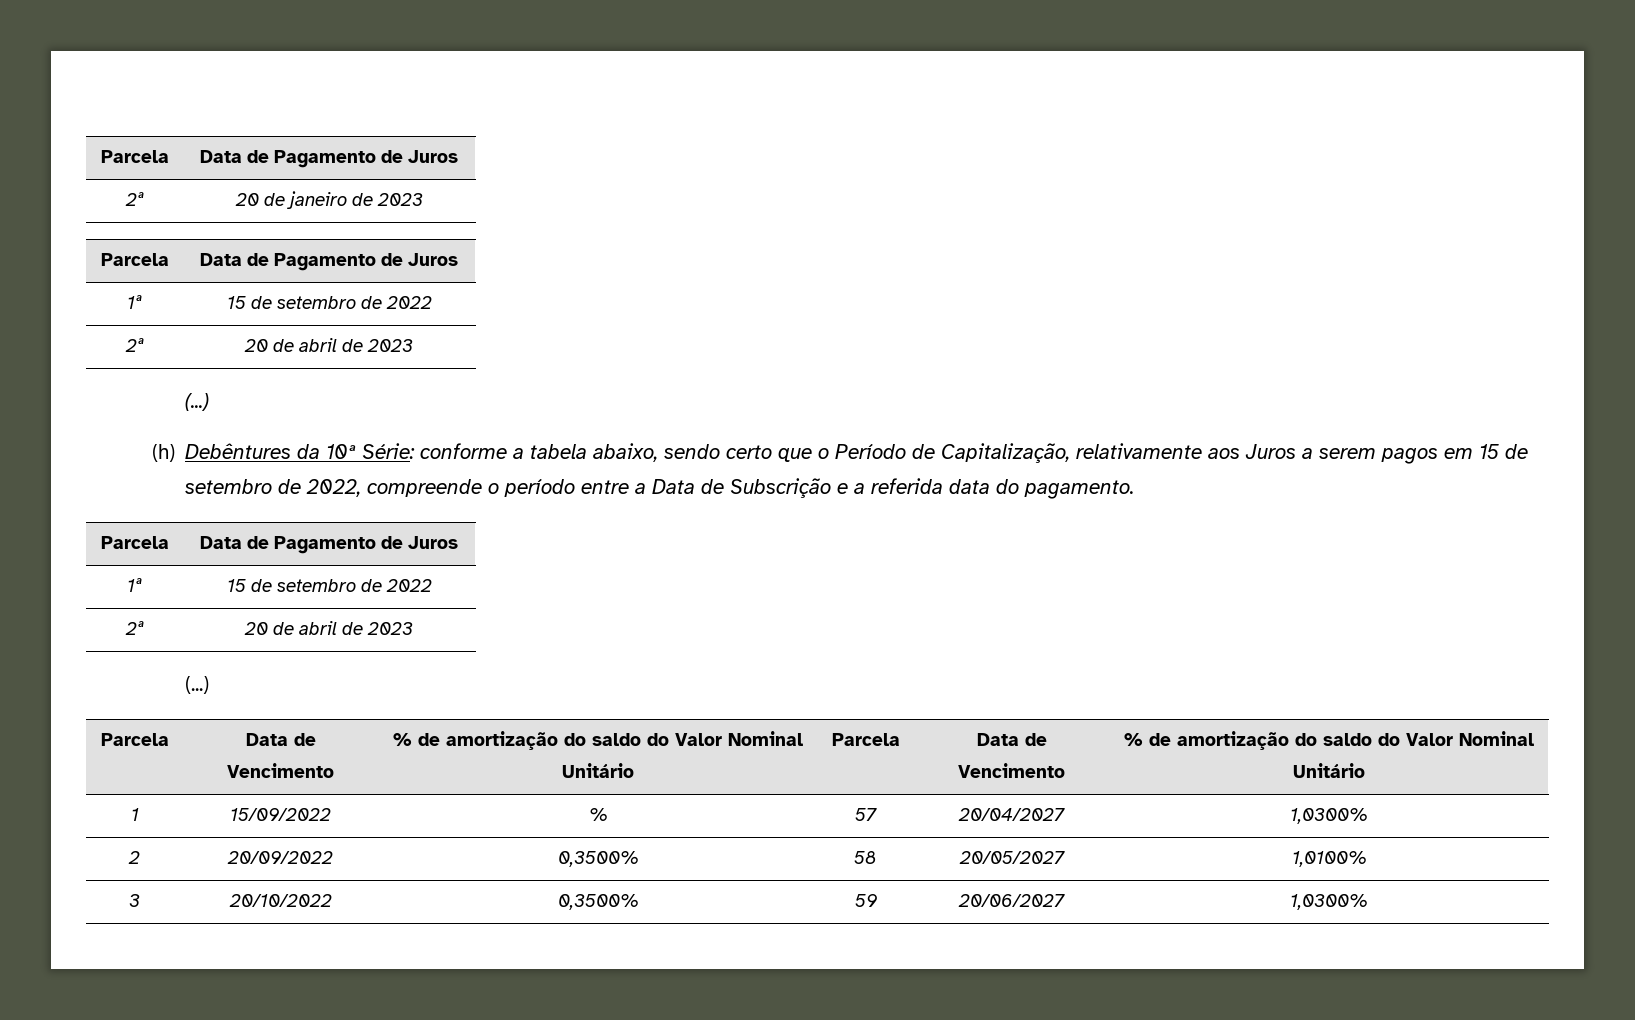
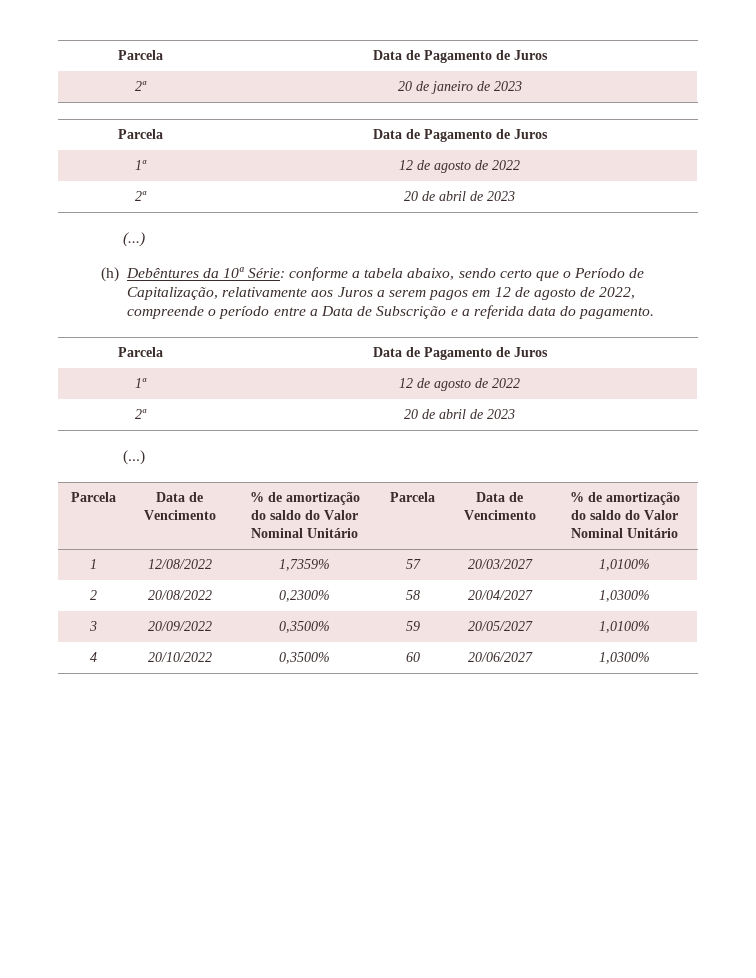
[226,296,356,309] 15 de setembro -> [399,160,471,173] 12 de agosto
[1479,444,1529,459] [185,479,273,494] 15 de setembro -> [494,287,576,300] 12 de agosto
[226,579,356,592] 15 de setembro -> [399,378,471,391] 12 de agosto
[230,808,331,821] [588,808,608,821] 15/09/2022 | % -> [147,559,212,569] [279,559,330,571] 12/08/2022 | 1,7359%
(877, 814) none -> [467,559,533,569] [599,559,650,571] [89,590,97,600] [147,590,212,600] [279,590,330,602] [405,590,420,600] | 20/03/2027 | 1,0100% // 2 | 20/08/2022 | 0,2300% | 58
[128,851,140,864] 2 -> [88,621,97,631] 3
[854,851,877,864] 58 -> [405,621,420,631] 59
[129,894,140,907] 3 -> [89,652,97,662] 4
[854,894,877,907] 59 -> [405,652,420,662] 60

